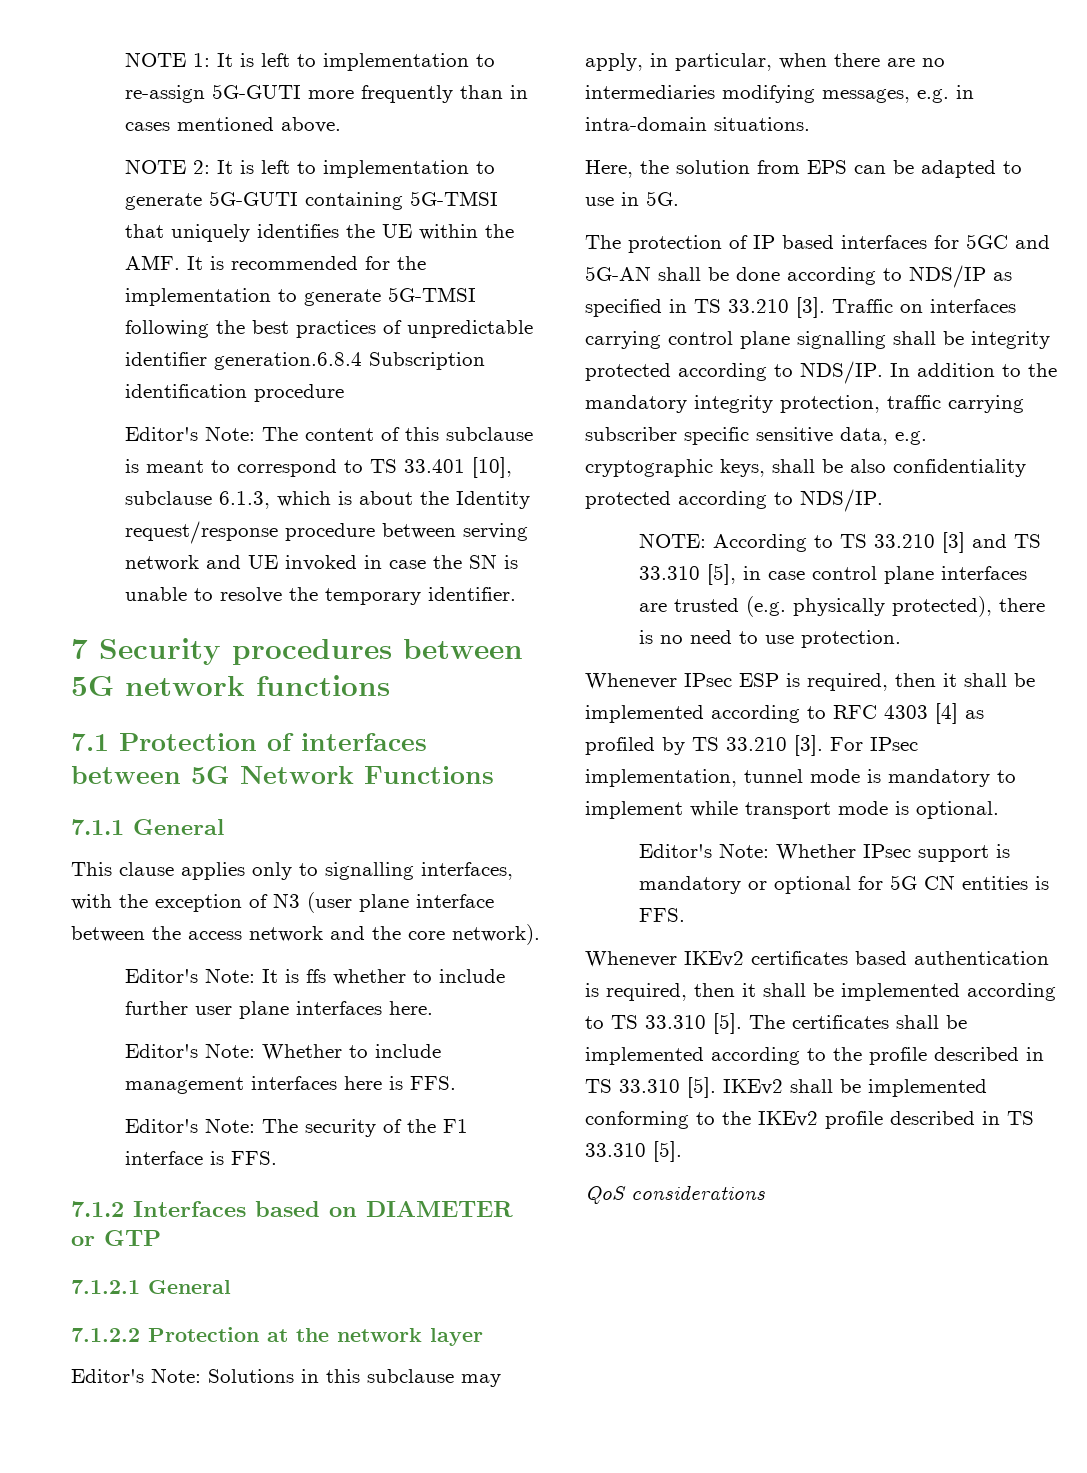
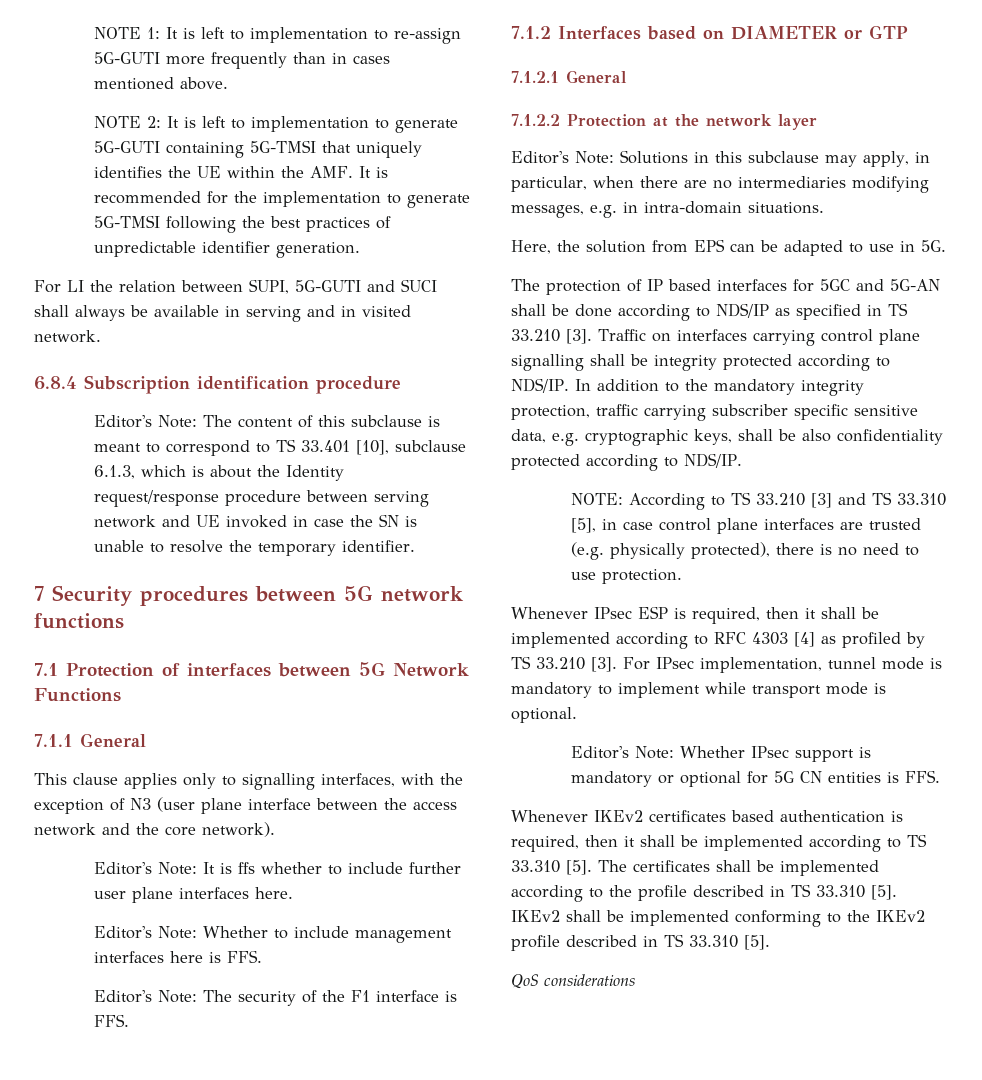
[213,352,362,370] generation.6.8.4 -> [275,242,360,258] [34,279,437,294] [34,305,411,322] [34,330,101,343] [34,376,77,390] generation. // For LI the relation between SUPI, 5G-GUTI and SUCI shall always be available in serving and in visited network. // 6.8.4

